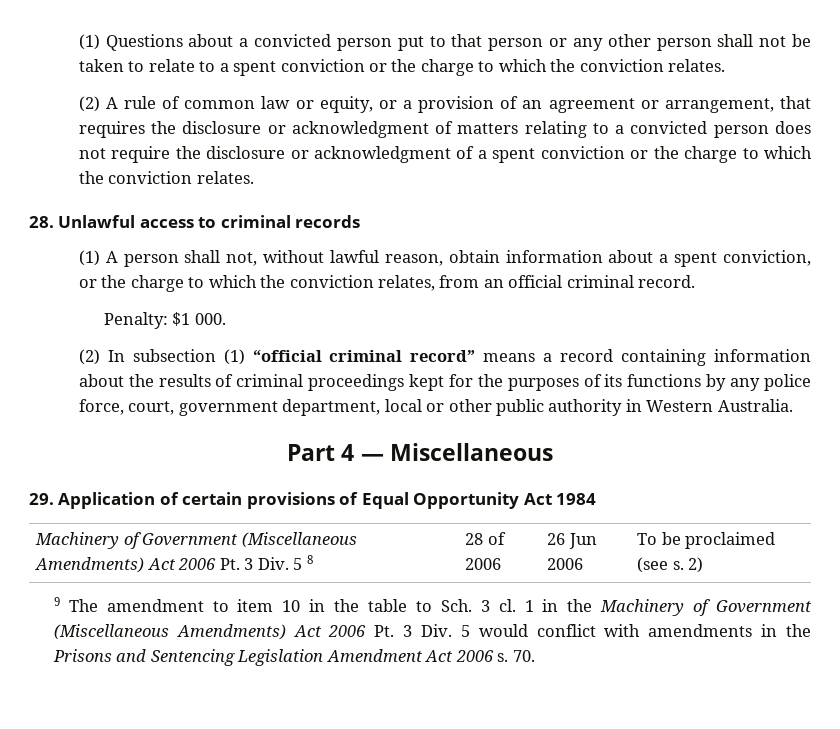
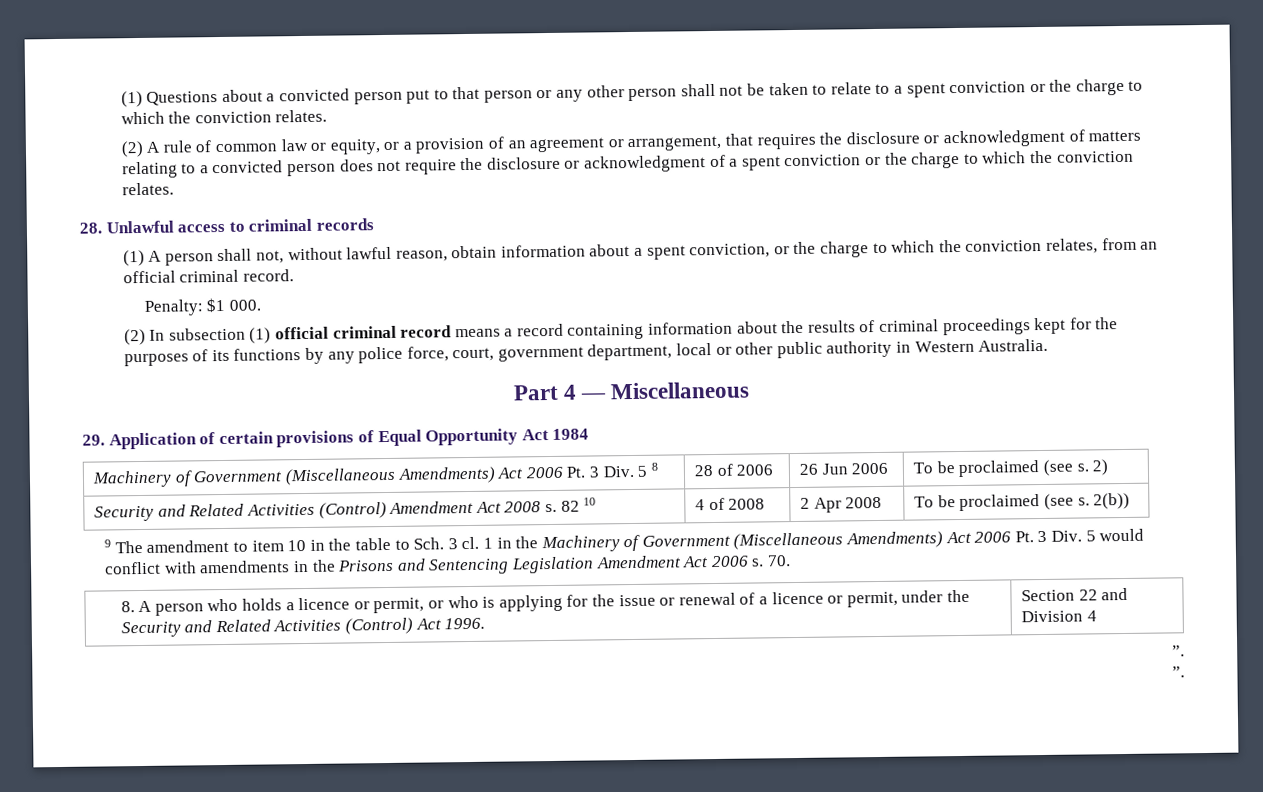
[252,350,476,362] “official criminal record” -> [274,325,453,340] official criminal record
(704, 565) none -> [94,497,597,522] [695,497,766,511] [800,496,883,513] [914,492,1131,512] // Security and Related Activities (Control) Amendment Act 2008 s. 82 10 | 4 of 2008 | 2 Apr 2008 | To be proclaimed (see s. 2(b))
(535, 656) none -> [120,589,970,616] [120,617,486,638] [1021,587,1129,602] [1021,610,1097,623] [1172,645,1185,657] [1172,666,1185,678] // 8. A person who holds a licence or permit, or who is applying for the issue or renewal of a licence or permit, under the Security and Related Activities (Control) Act 1996. | Section 22 and Division 4 // ”. // ”.

